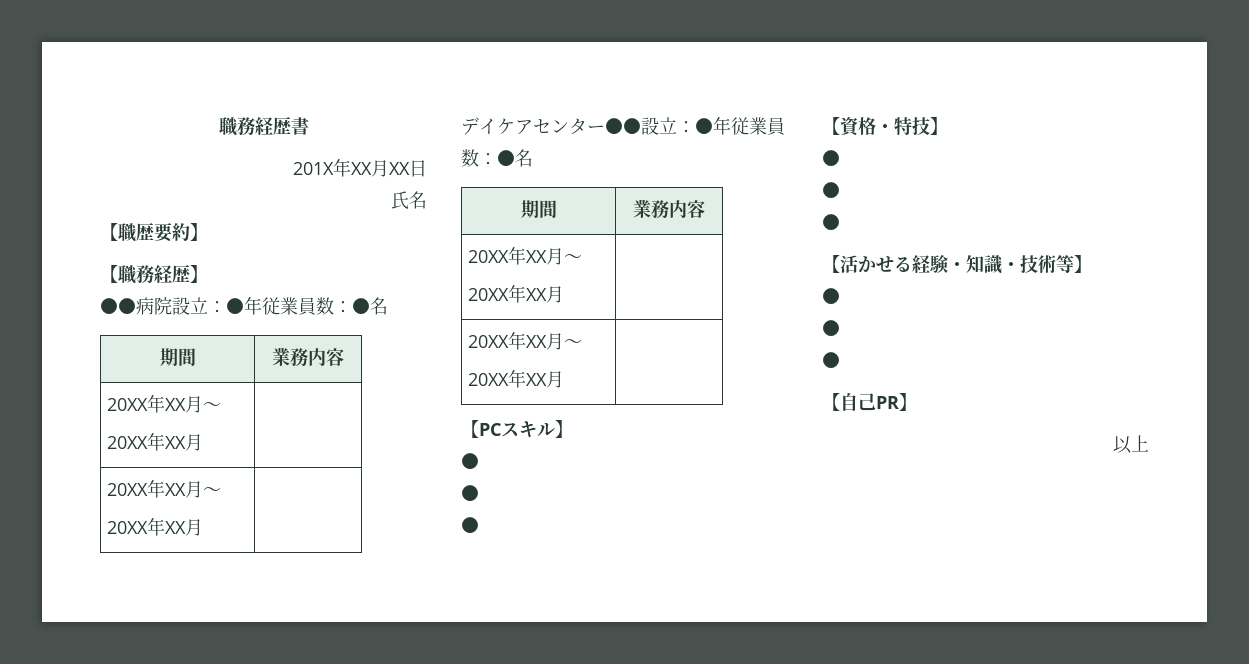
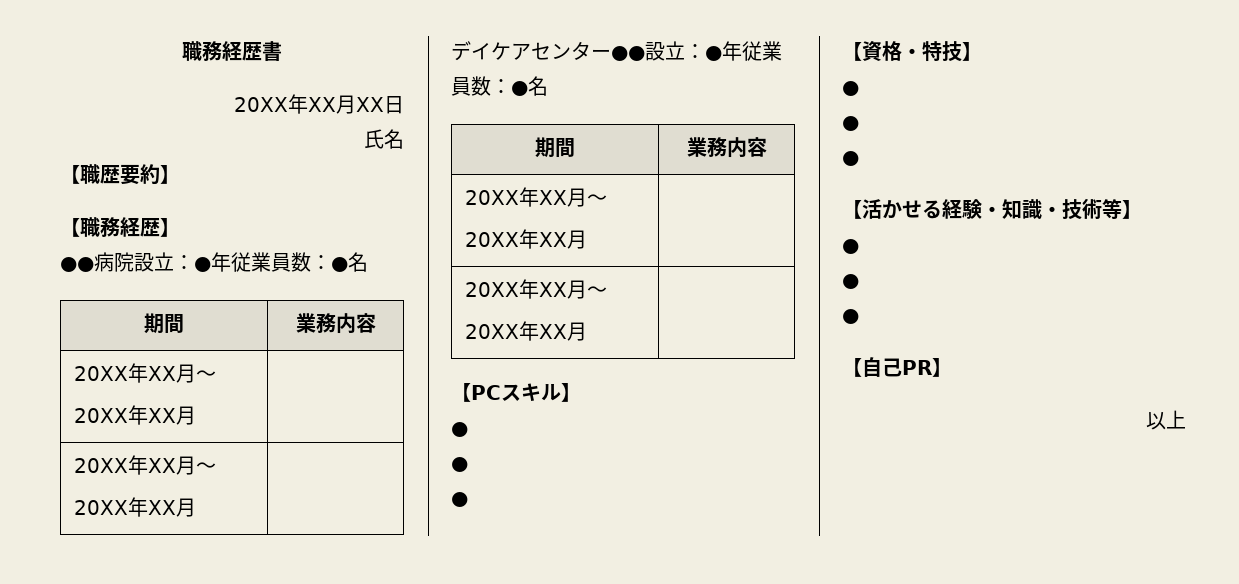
[293,162,334,175] 201X -> [234,97,288,112] 20XX

